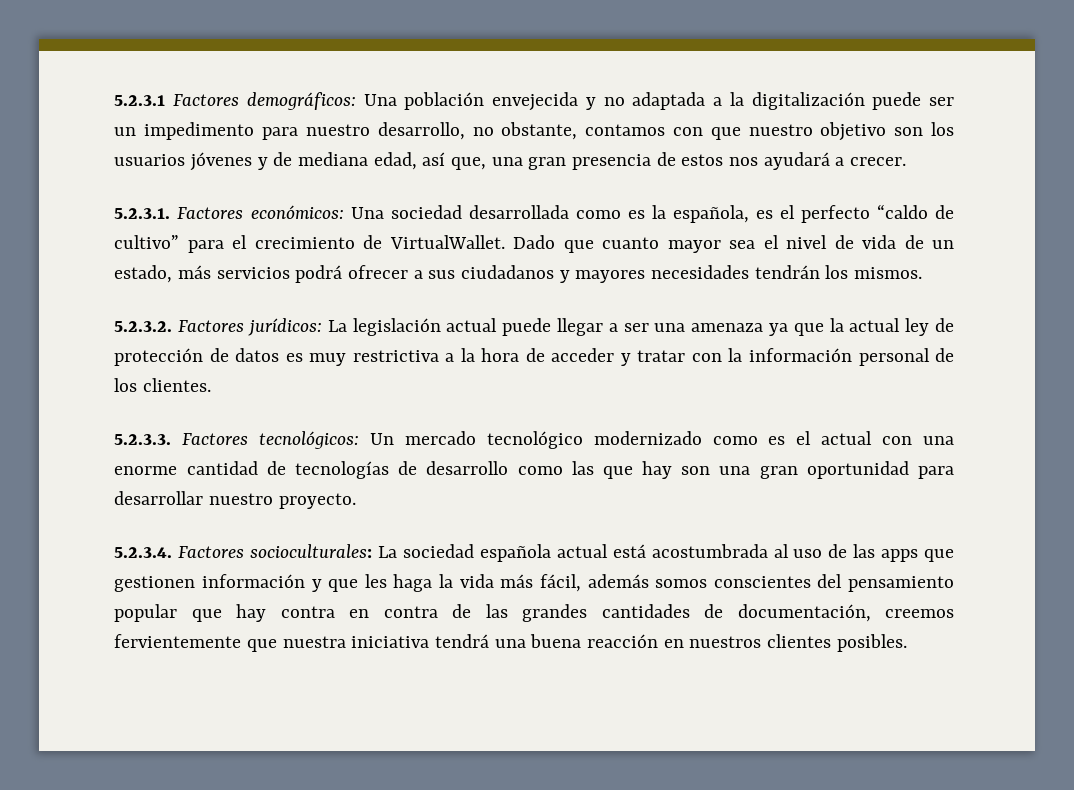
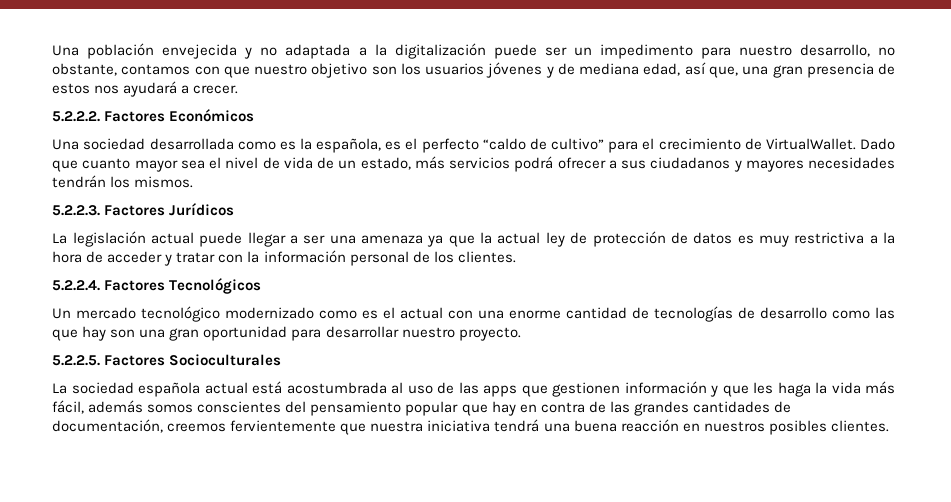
[114,92,356,110] 5.2.3.1 Factores demográficos: -> (52, 50) none
[114,205,344,219] 5.2.3.1. Factores económicos: -> [52,109,255,122] 5.2.2.2. Factores Económicos //
[114,318,323,336] 5.2.3.2. Factores jurídicos: -> [52,203,235,216] 5.2.2.3. Factores Jurídicos //
[114,431,360,449] 5.2.3.3. Factores tecnológicos: -> [52,278,262,294] 5.2.2.4. Factores Tecnológicos //
[114,544,373,558] 5.2.3.4. Factores socioculturales: -> [52,354,282,366] 5.2.2.5. Factores Socioculturales //
[280,606,335,618] contra -> (516, 408) none
[767,634,907,652] clientes posibles. -> [768,420,889,435] posibles clientes.

